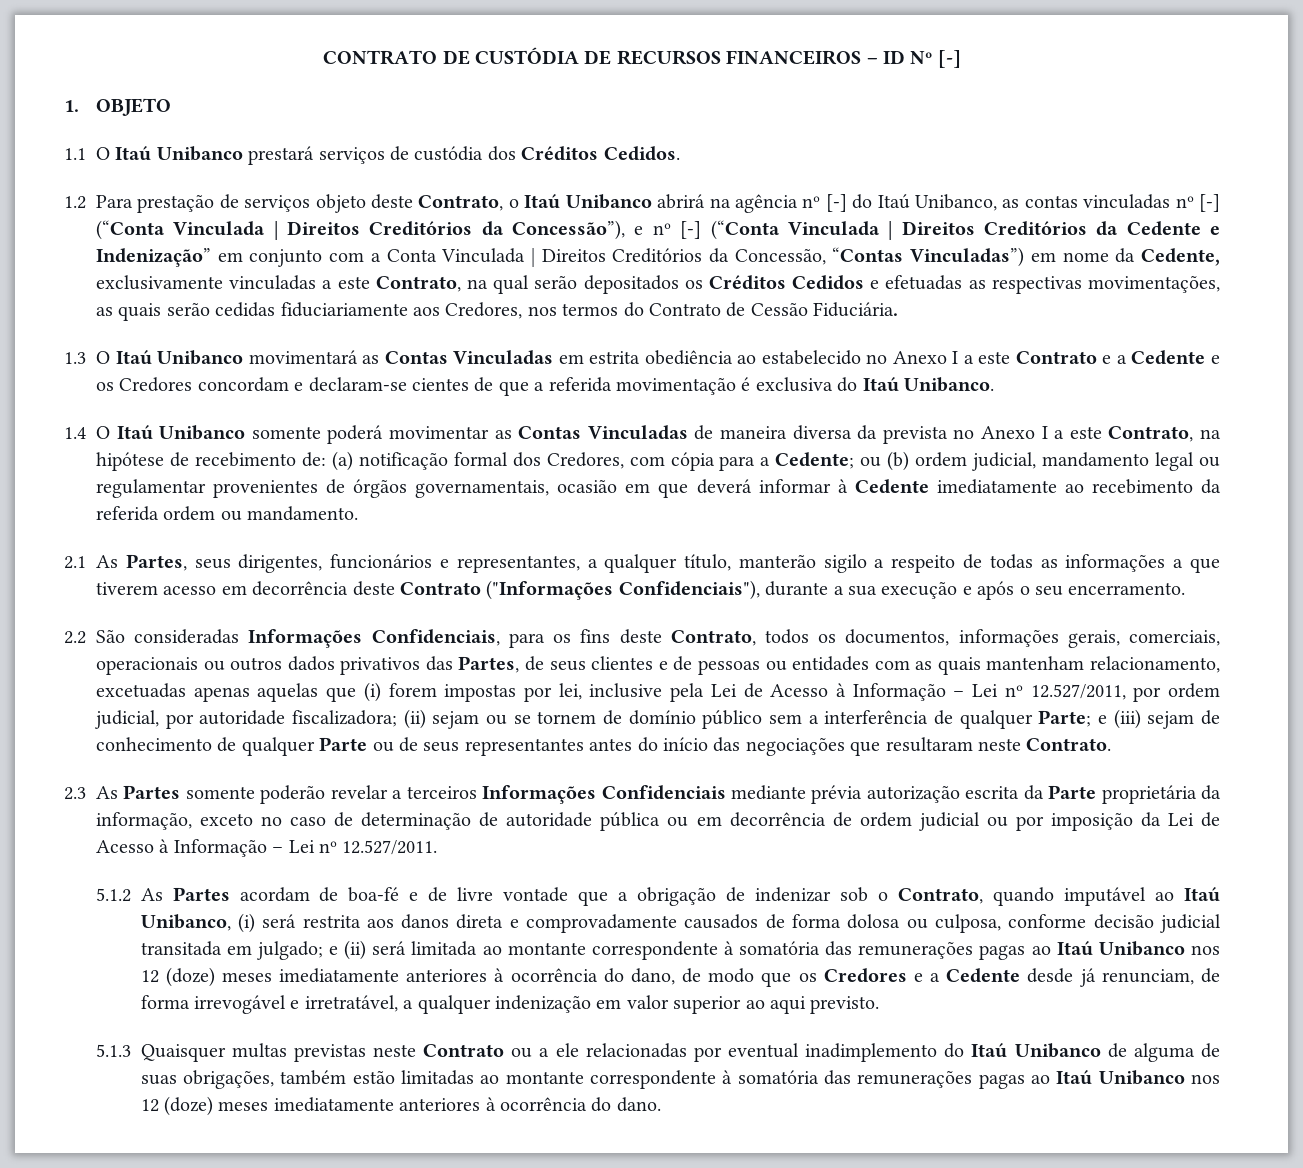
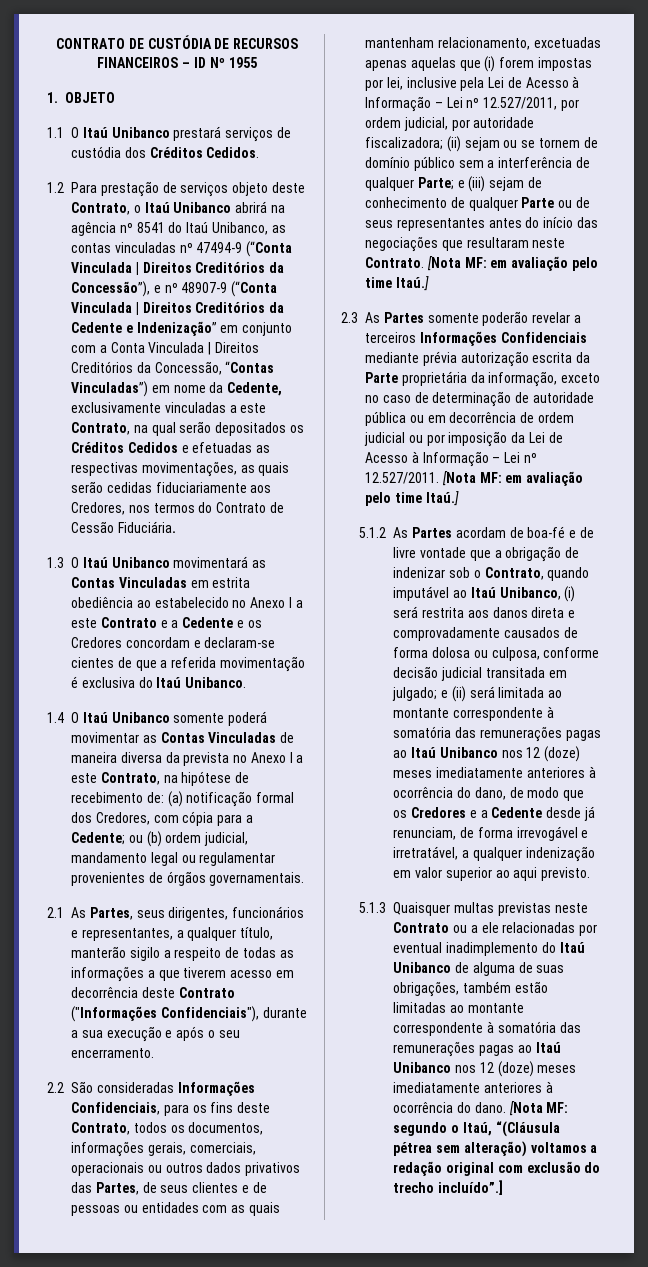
[937,50,961,68] [-] -> [228,57,257,68] 1955
[825,194,847,212] [-] -> [136,222,165,233] 8541
[1199,194,1220,212] [-] -> [196,242,243,253] 47494-9
[680,221,702,239] [-] -> [181,282,228,293] 48907-9
[415,479,1222,498] [96,506,359,521] governamentais, ocasião em que deverá informar à Cedente imediatamente ao recebimento da referida ordem ou mandamento. -> [209,872,305,886] governamentais.
(1112, 744) none -> [426,256,598,271] [365,276,429,291] [Nota MF: em avaliação pelo time Itaú.]
(438, 847) none -> [441,471,584,486] [365,491,459,506] [Nota MF: em avaliação pelo time Itaú.]
(661, 1104) none -> [508,1101,569,1116] [393,1121,560,1137] [393,1141,598,1157] [393,1161,601,1176] [393,1180,503,1195] [Nota MF: segundo o Itaú, “(Cláusula pétrea sem alteração) voltamos a redação original com exclusão do trecho incluído”.]

